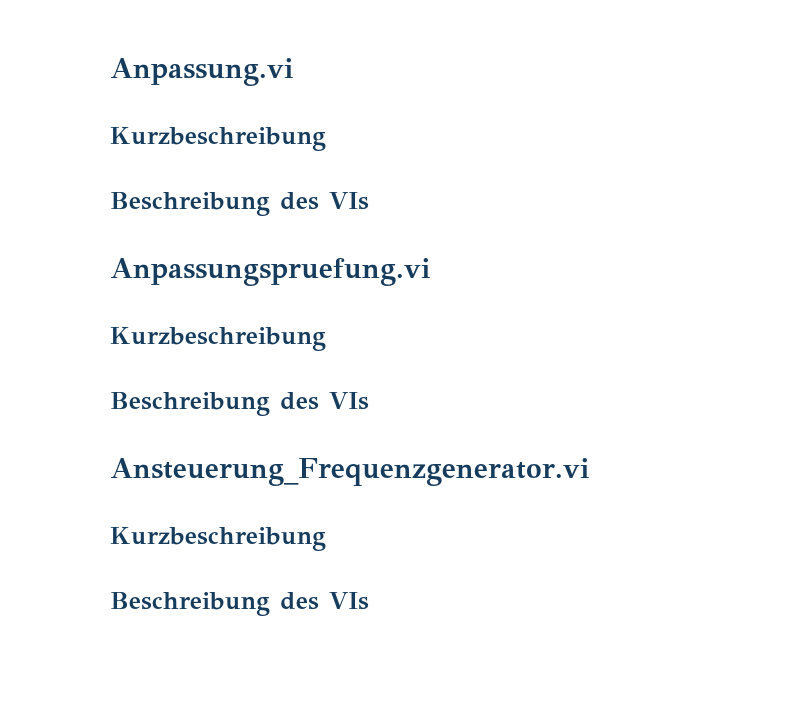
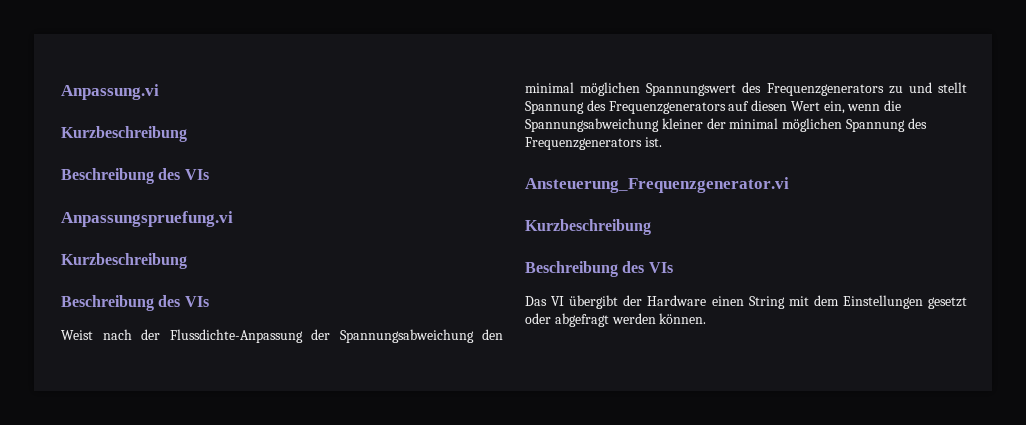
(369, 401) none -> [61,329,503,343] [525,82,967,96] [525,100,902,114] [525,118,927,132] [525,137,662,150] // Weist nach der Flussdichte-Anpassung der Spannungsabweichung den minimal möglichen Spannungswert des Frequenzgenerators zu und stellt Spannung des Frequenzgenerators auf diesen Wert ein, wenn die Spannungsabweichung kleiner der minimal möglichen Spannung des Frequenzgenerators ist.
(369, 601) none -> [525,295,967,309] [525,313,707,327] // Das VI übergibt der Hardware einen String mit dem Einstellungen gesetzt oder abgefragt werden können.

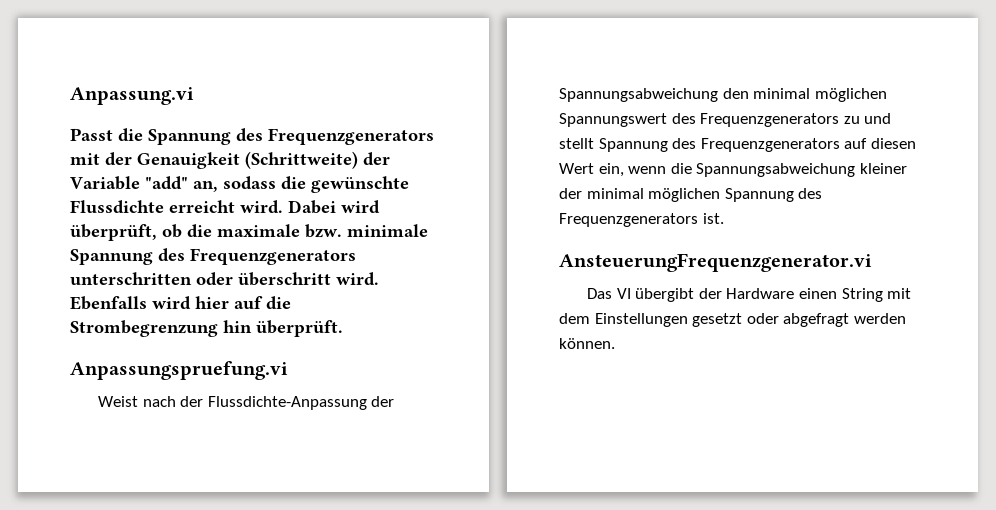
[61,126,187,142] [61,168,209,184] [61,211,233,227] [61,253,187,269] [61,295,209,311] Kurzbeschreibung // Beschreibung des VIs // Anpassungspruefung.vi // Kurzbeschreibung // Beschreibung des VIs -> [70,128,434,145] [70,151,390,169] [70,176,409,193] [70,200,380,214] [70,224,428,241] [70,248,356,265] [70,272,379,286] [70,296,291,310] [70,320,343,337] [70,361,288,380] Passt die Spannung des Frequenzgenerators mit der Genauigkeit (Schrittweite) der Variable "add" an, sodass die gewünschte Flussdichte erreicht wird. Dabei wird überprüft, ob die maximale bzw. minimale Spannung des Frequenzgenerators unterschritten oder überschritt wird. Ebenfalls wird hier auf die Strombegrenzung hin überprüft. // Anpassungspruefung.vi
[525,177,789,193] [525,219,651,235] [525,261,673,277] Ansteuerung_Frequenzgenerator.vi // Kurzbeschreibung // Beschreibung des VIs -> [559,253,872,272] AnsteuerungFrequenzgenerator.vi

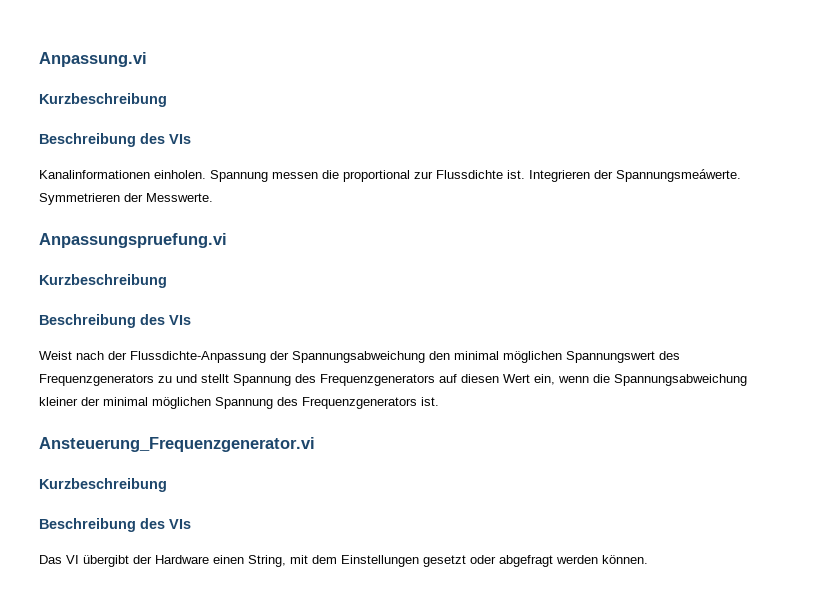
[70,128,434,145] [70,151,390,169] [70,176,409,193] [70,200,380,214] [70,224,428,241] [70,248,356,265] [70,272,379,286] [70,296,291,310] [70,320,343,337] [70,361,288,380] Passt die Spannung des Frequenzgenerators mit der Genauigkeit (Schrittweite) der Variable "add" an, sodass die gewünschte Flussdichte erreicht wird. Dabei wird überprüft, ob die maximale bzw. minimale Spannung des Frequenzgenerators unterschritten oder überschritt wird. Ebenfalls wird hier auf die Strombegrenzung hin überprüft. // Anpassungspruefung.vi -> [39,93,167,107] [39,133,191,147] [39,169,741,182] [39,193,213,205] [39,233,227,248] [39,274,167,288] [39,314,191,328] Kurzbeschreibung // Beschreibung des VIs // Kanalinformationen einholen. Spannung messen die proportional zur Flussdichte ist. Integrieren der Spannungsmeáwerte. Symmetrieren der Messwerte. // Anpassungspruefung.vi // Kurzbeschreibung // Beschreibung des VIs
[559,253,872,272] AnsteuerungFrequenzgenerator.vi -> [39,437,315,452] [39,478,167,492] [39,518,191,532] Ansteuerung_Frequenzgenerator.vi // Kurzbeschreibung // Beschreibung des VIs
[841,288,883,302] String -> [248,555,286,567] String,

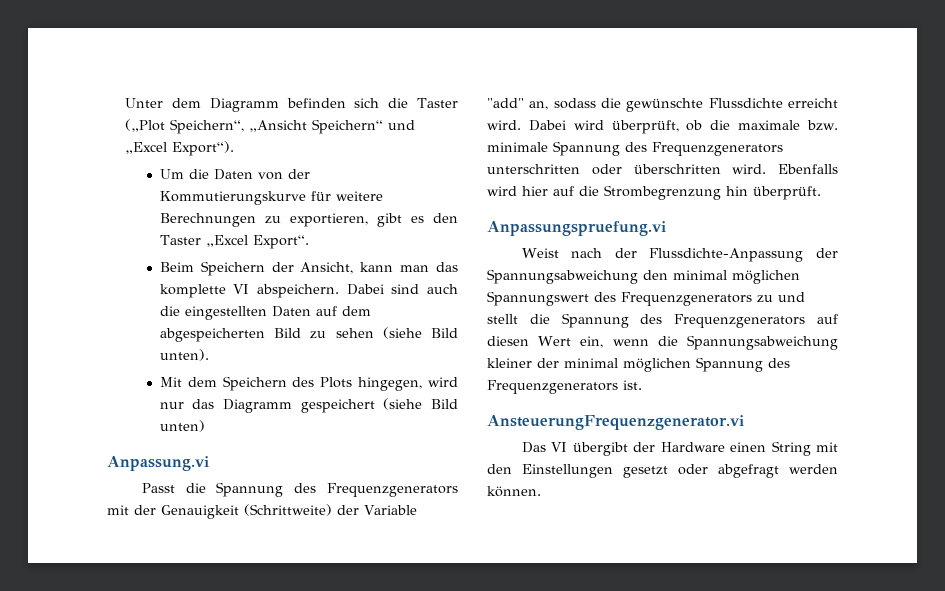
[39,52,147,67] [39,93,167,107] [39,133,191,147] [39,169,741,182] [39,193,213,205] [39,233,227,248] [39,274,167,288] [39,314,191,328] Anpassung.vi // Kurzbeschreibung // Beschreibung des VIs // Kanalinformationen einholen. Spannung messen die proportional zur Flussdichte ist. Integrieren der Spannungsmeáwerte. Symmetrieren der Messwerte. // Anpassungspruefung.vi // Kurzbeschreibung // Beschreibung des VIs -> [125,98,459,112] [125,119,416,134] [125,141,235,156] [159,169,310,180] [159,191,383,205] [159,213,458,227] [159,235,309,249] [159,261,458,276] [159,284,458,298] [159,306,371,320] [159,327,458,342] [159,349,209,361] [159,376,458,391] [159,398,458,413] [159,420,205,432] [107,456,209,471] [141,482,458,497] [107,504,417,519] [487,98,838,112] [487,120,839,134] [487,141,783,156] [487,164,838,175] [487,185,821,200] [487,221,666,236] Unter dem Diagramm befinden sich die Taster („Plot Speichern“, „Ansicht Speichern“ und „Excel Export“). // Um die Daten von der Kommutierungskurve für weitere Berechnungen zu exportieren, gibt es den Taster „Excel Export“. // Beim Speichern der Ansicht, kann man das komplette VI abspeichern. Dabei sind auch die eingestellten Daten auf dem abgespeicherten Bild zu sehen (siehe Bild unten). // Mit dem Speichern des Plots hingegen, wird nur das Diagramm gespeichert (siehe Bild unten) // Anpassung.vi // Passt die Spannung des Frequenzgenerators mit der Genauigkeit (Schrittweite) der Variable "add" an, sodass die gewünschte Flussdichte erreicht wird. Dabei wird überprüft, ob die maximale bzw. minimale Spannung des Frequenzgenerators unterschritten oder überschritten wird. Ebenfalls wird hier auf die Strombegrenzung hin überprüft. // Anpassungspruefung.vi
(229, 378) none -> [529,314,550,324] die
[39,437,315,452] [39,478,167,492] [39,518,191,532] Ansteuerung_Frequenzgenerator.vi // Kurzbeschreibung // Beschreibung des VIs -> [487,415,744,430] AnsteuerungFrequenzgenerator.vi
[248,555,337,567] String, mit dem -> [771,441,838,456] [487,464,512,474] String mit den

